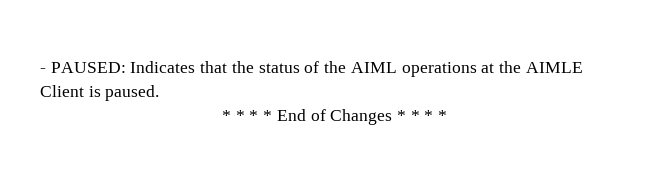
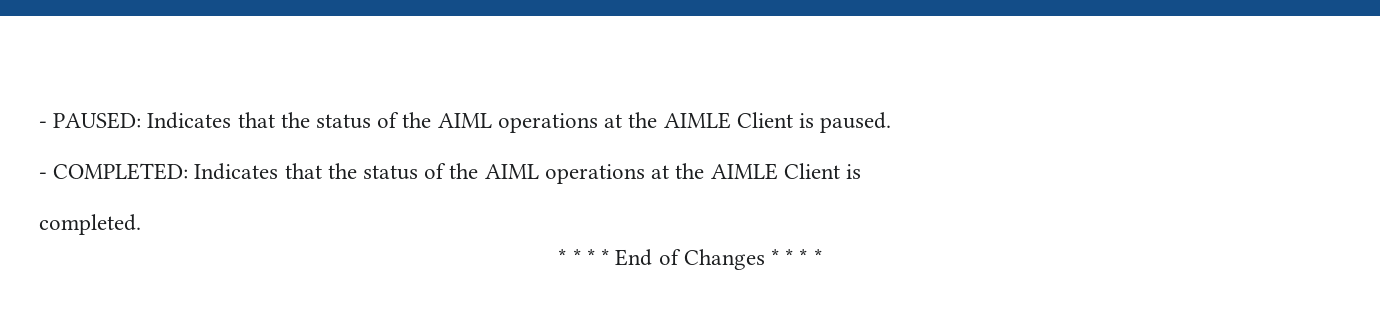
(160, 93) none -> [39,163,861,184] [39,214,141,235] // - COMPLETED: Indicates that the status of the AIML operations at the AIMLE Client is // completed.

